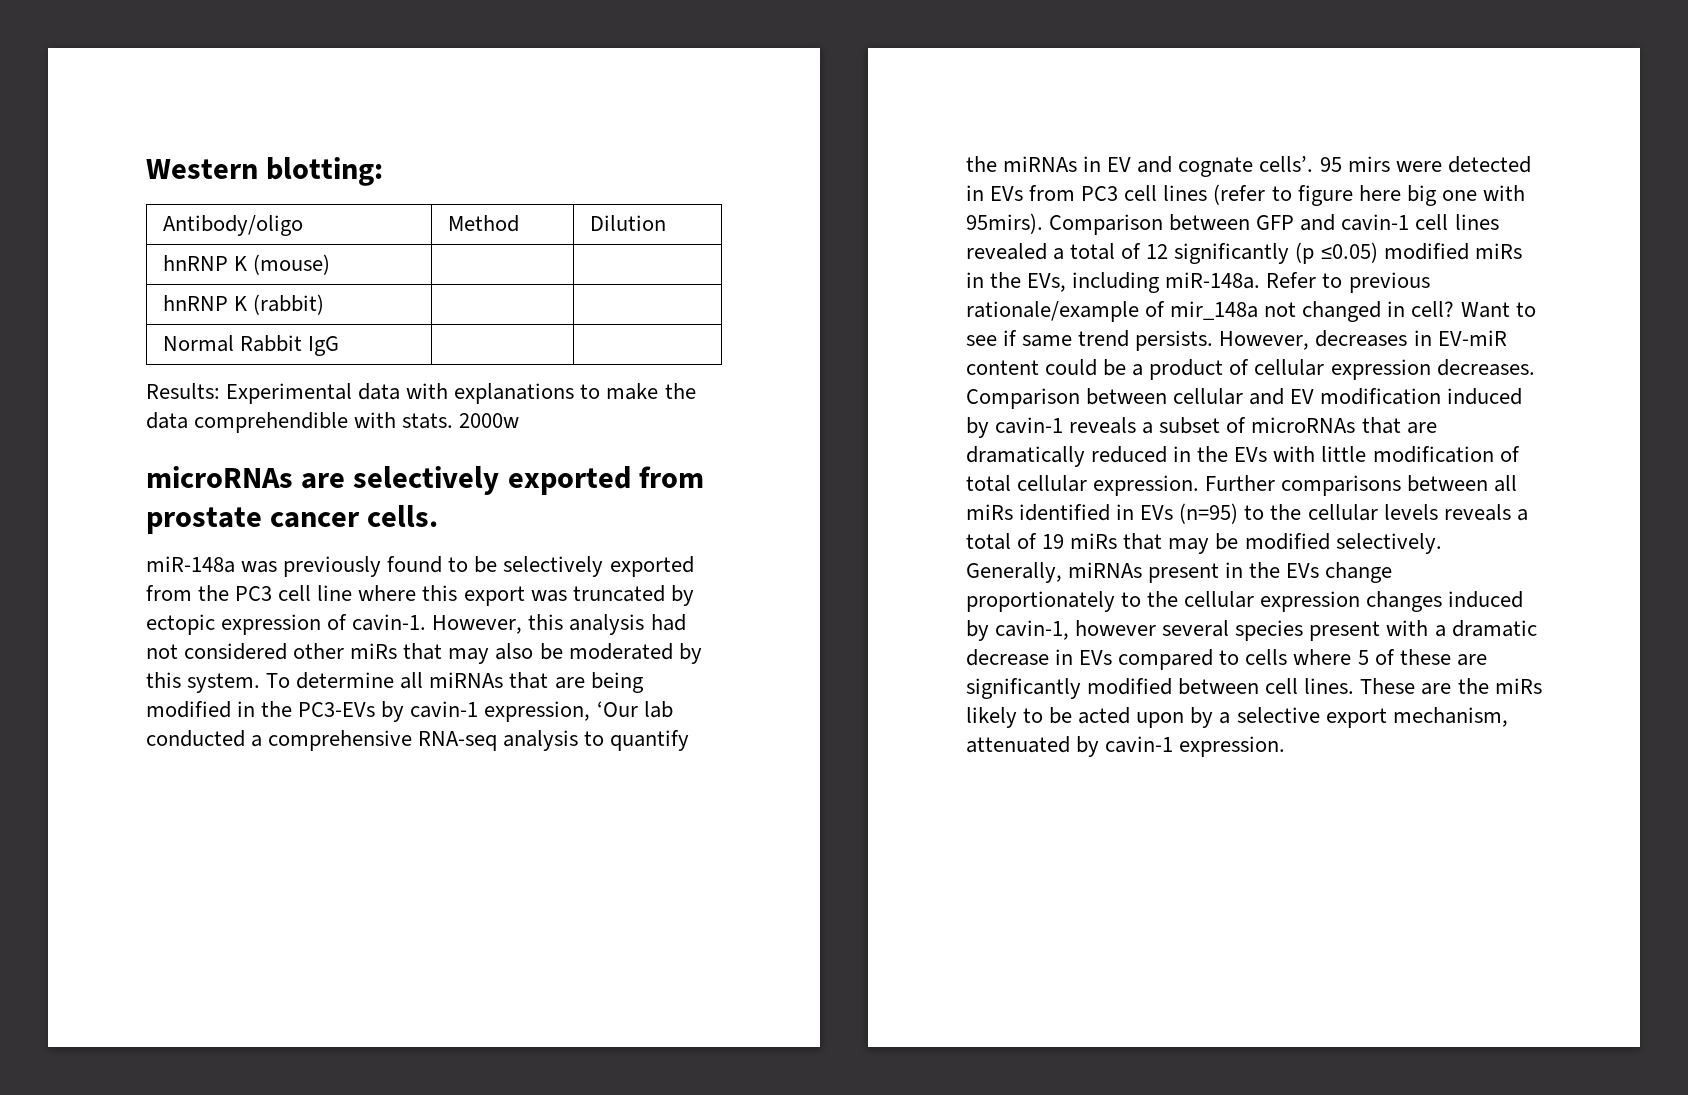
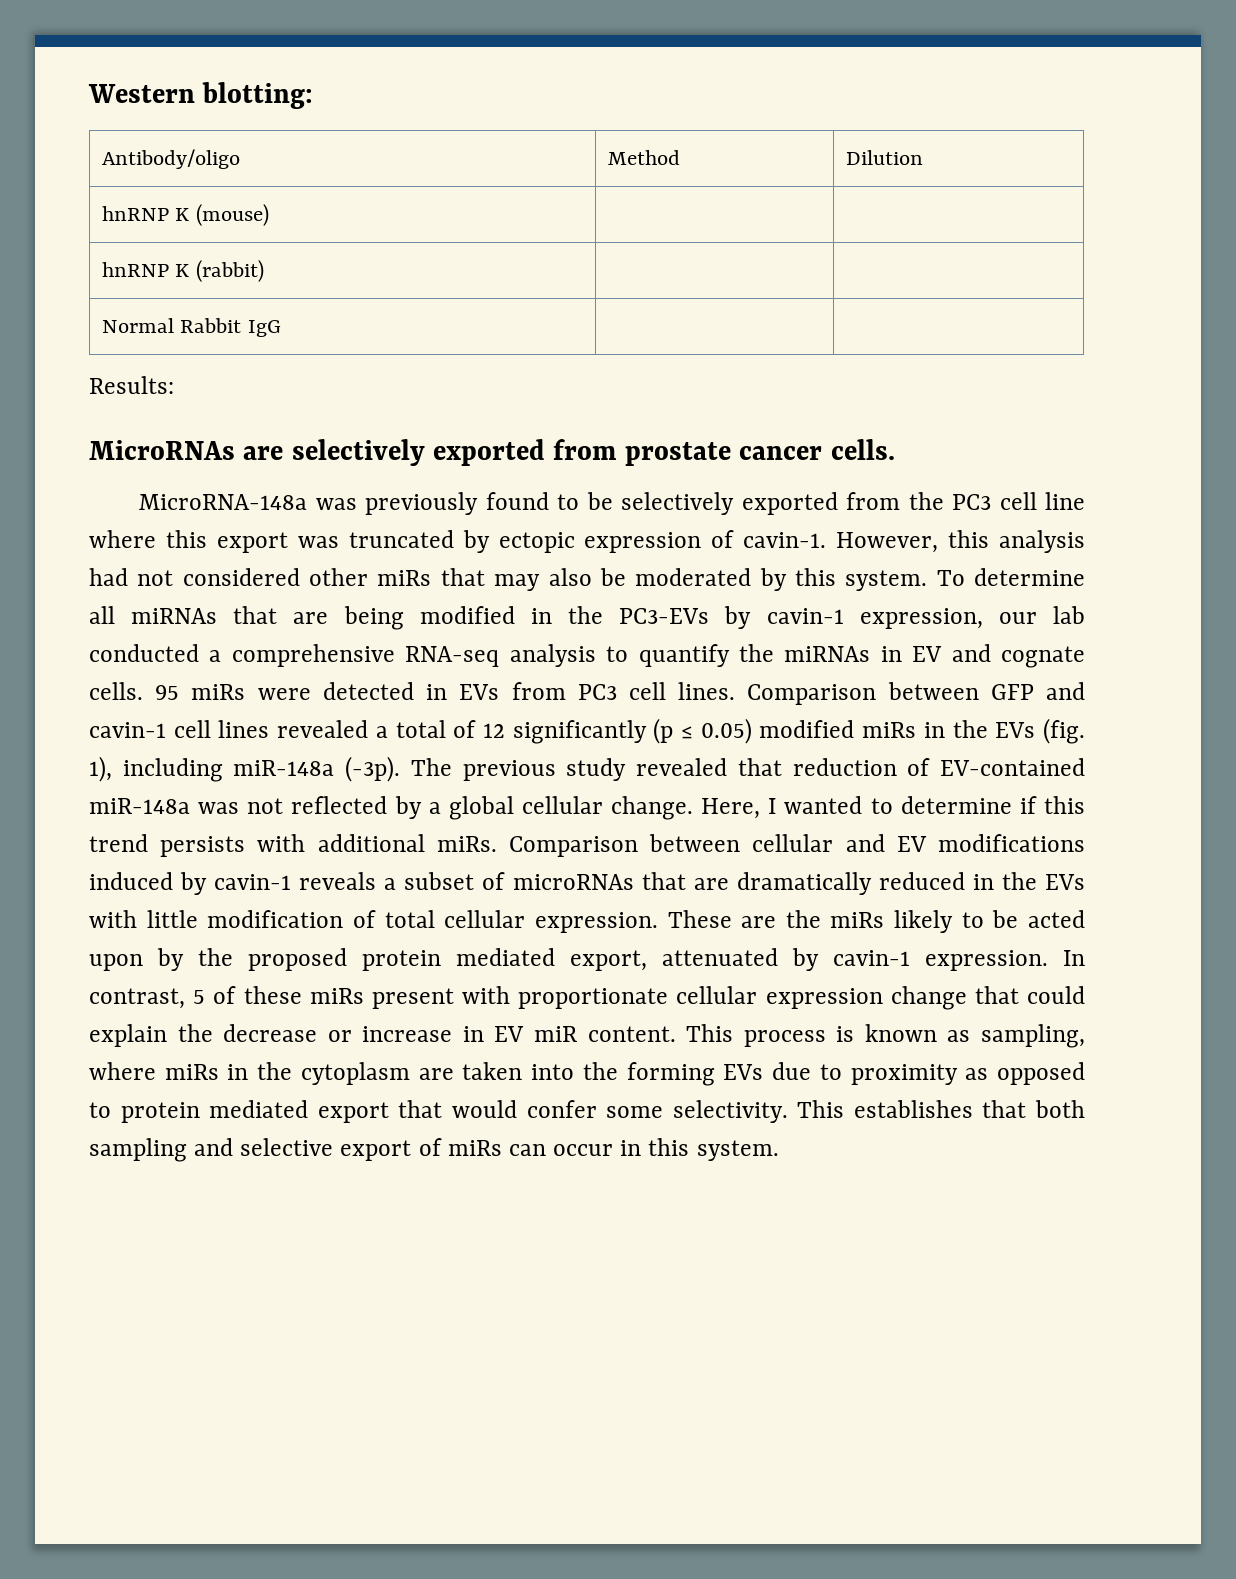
[226,383,696,404] [146,412,520,433] [146,466,293,488] Experimental data with explanations to make the data comprehendible with stats. 2000w // microRNAs -> [89,440,235,460] // MicroRNAs
[146,556,235,573] miR-148a -> [139,494,308,510] MicroRNA-148a
[596,701,638,717] ‘Our -> [998,612,1037,624] our
[1259,156,1390,172] cells’. 95 mirs -> [89,682,246,700] cells. 95 miRs
[1163,184,1525,206] [966,213,1043,234] lines (refer to figure here big one with 95mirs). -> [678,682,736,700] lines.
[1320,242,1378,263] ≤0.05) -> [681,718,752,744] ≤ 0.05)
[1027,272,1430,293] [966,301,1536,322] [966,330,1507,351] [966,359,1535,380] EVs, including miR-148a. Refer to previous rationale/example of mir_148a not changed in cell? Want to see if same trend persists. However, decreases in EV-miR content could be a product of cellular expression decreases. -> [995,718,1086,744] [89,756,1086,782] [89,796,1085,820] [89,834,497,857] EVs (fig. 1), including miR-148a (-3p). The previous study revealed that reduction of EV-contained miR-148a was not reflected by a global cellular change. Here, I wanted to determine if this trend persists with additional miRs.
[1320,388,1442,405] modification -> [938,834,1086,852] modifications
[1205,475,1518,496] [966,503,1528,524] [966,533,1442,554] [966,562,1393,583] [966,591,1524,612] [966,620,1537,641] [966,649,1487,670] [966,678,1355,699] Further comparisons between all miRs identified in EVs (n=95) to the cellular levels reveals a total of 19 miRs that may be modified selectively. Generally, miRNAs present in the EVs change proportionately to the cellular expression changes induced by cavin-1, however several species present with a dramatic decrease in EVs compared to cells where 5 of these are significantly modified between cell lines. -> (658, 922) none
[1219,707,1508,728] [966,736,1286,757] a selective export mechanism, attenuated by cavin-1 expression. -> [198,948,1085,971] [89,986,1085,1010] [89,1024,1085,1048] [89,1062,1085,1086] [89,1100,1085,1123] [89,1138,779,1162] the proposed protein mediated export, attenuated by cavin-1 expression. In contrast, 5 of these miRs present with proportionate cellular expression change that could explain the decrease or increase in EV miR content. This process is known as sampling, where miRs in the cytoplasm are taken into the forming EVs due to proximity as opposed to protein mediated export that would confer some selectivity. This establishes that both sampling and selective export of miRs can occur in this system.

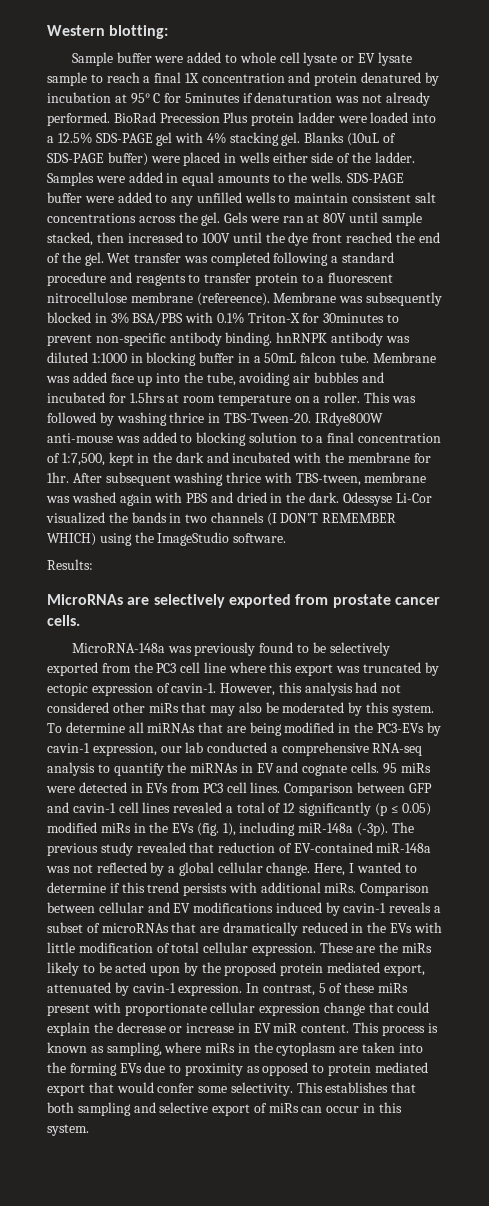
[101,149,240,169] [607,150,680,165] [845,150,923,165] [101,204,269,226] [101,260,264,282] [101,318,281,337] // Antibody/oligo | Method | Dilution // hnRNP K (mouse) | | // hnRNP K (rabbit) | | // Normal Rabbit IgG | | -> [71,52,412,66] [47,72,439,86] [47,92,430,106] [47,112,437,126] [47,132,396,146] [47,152,415,166] [47,172,405,186] [47,192,436,206] [47,212,422,226] [47,232,440,246] [47,252,395,266] [47,272,394,286] [47,292,442,306] [47,312,400,325] [47,332,410,346] [47,352,436,366] [46,372,384,386] [47,392,416,406] [47,412,383,426] [47,432,442,446] [47,452,431,466] [47,472,427,486] [46,492,432,506] [46,512,397,526] [47,532,287,546] // Sample buffer were added to whole cell lysate or EV lysate sample to reach a final 1X concentration and protein denatured by incubation at 95° C for 5minutes if denaturation was not already performed. BioRad Precession Plus protein ladder were loaded into a 12.5% SDS-PAGE gel with 4% stacking gel. Blanks (10uL of SDS-PAGE buffer) were placed in wells either side of the ladder. Samples were added in equal amounts to the wells. SDS-PAGE buffer were added to any unfilled wells to maintain consistent salt concentrations across the gel. Gels were ran at 80V until sample stacked, then increased to 100V until the dye front reached the end of the gel. Wet transfer was completed following a standard procedure and reagents to transfer protein to a fluorescent nitrocellulose membrane (refereence). Membrane was subsequently blocked in 3% BSA/PBS with 0.1% Triton-X for 30minutes to prevent non-specific antibody binding. hnRNPK antibody was diluted 1:1000 in blocking buffer in a 50mL falcon tube. Membrane was added face up into the tube, avoiding air bubbles and incubated for 1.5hrs at room temperature on a roller. This was followed by washing thrice in TBS-Tween-20. IRdye800W anti-mouse was added to blocking solution to a final concentration of 1:7,500, kept in the dark and incubated with the membrane for 1hr. After subsequent washing thrice with TBS-tween, membrane was washed again with PBS and dried in the dark. Odessyse Li-Cor visualized the bands in two channels (I DON’T REMEMBER WHICH) using the ImageStudio software.

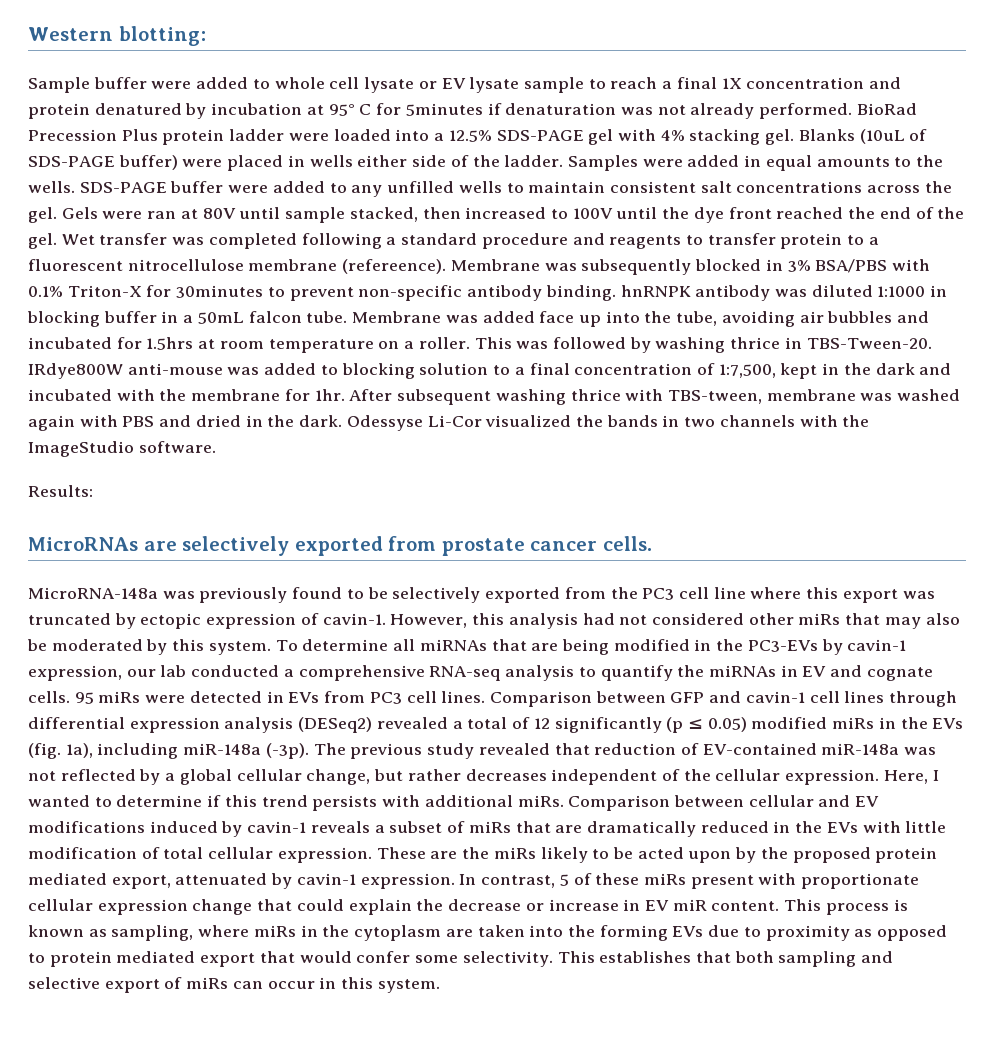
[266,513,397,526] [47,533,132,546] (I DON’T REMEMBER WHICH) using -> [799,415,838,427] with
(171, 807) none -> [889,691,958,707] [28,717,373,733] through differential expression analysis (DESeq2)
[222,823,236,836] 1), -> [65,743,93,758] 1a),
[266,862,311,876] change. -> [306,769,880,785] change, but rather decreases independent of the cellular expression.
[101,923,169,933] microRNAs -> [468,821,511,833] miRs

